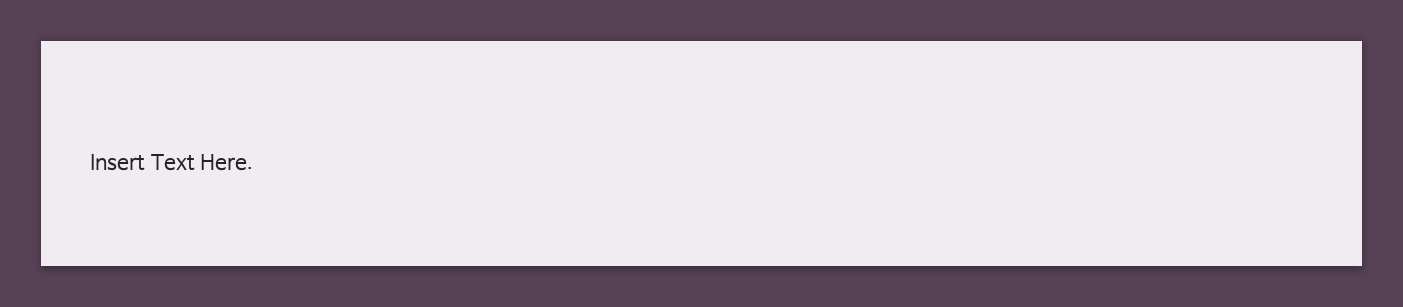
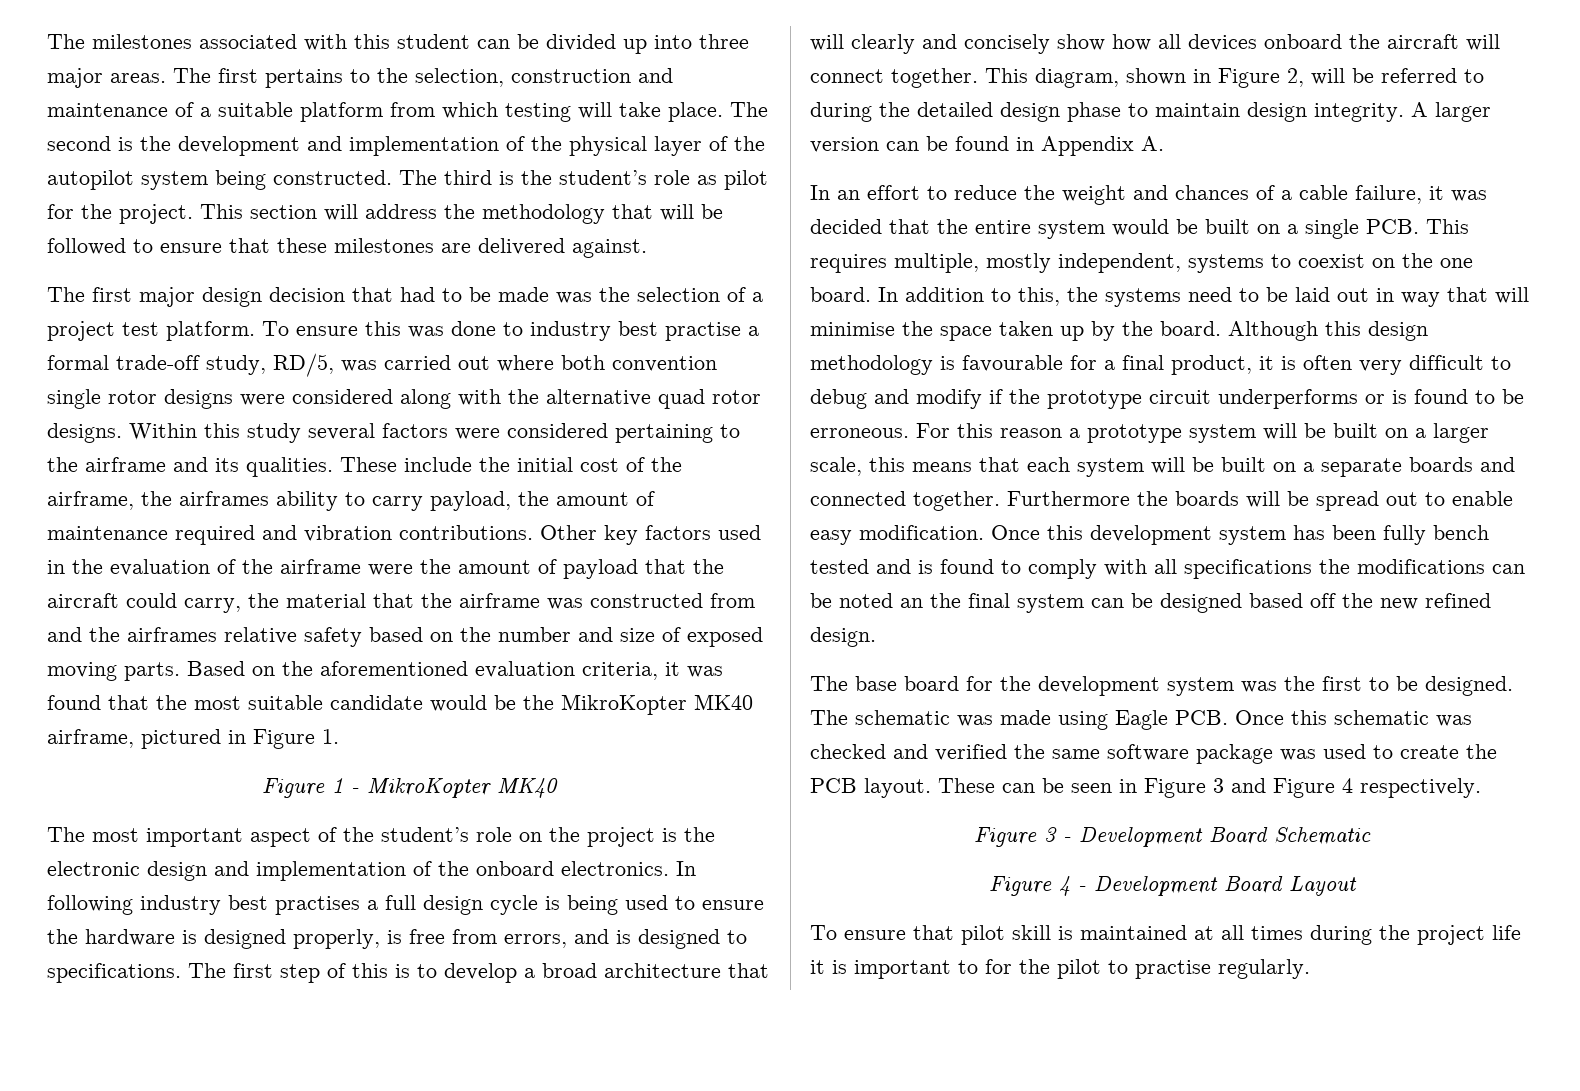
[90,154,254,171] Insert Text Here. -> [47,34,749,54] [47,68,673,88] [47,102,768,122] [47,136,765,156] [47,170,768,190] [47,204,723,224] [47,238,647,258] [47,287,763,307] [47,321,759,341] [47,353,717,377] [47,389,761,409] [47,423,740,443] [47,457,682,477] [47,491,655,511] [47,525,761,545] [47,559,724,579] [47,593,755,613] [47,627,763,647] [47,661,723,681] [47,694,753,715] [47,729,339,749] [261,778,558,798] [47,827,715,847] [47,861,696,881] [47,895,764,915] [47,929,747,949] [47,963,769,983] [810,34,1500,54] [810,68,1484,88] [810,102,1491,122] [810,136,1164,156] [810,185,1487,205] [810,219,1469,239] [810,253,1473,273] [810,287,1529,307] [810,321,1428,341] [810,355,1511,375] [810,389,1524,409] [810,423,1489,443] [810,457,1515,477] [810,491,1513,511] [810,525,1489,545] [810,559,1525,579] [810,593,1491,613] [810,627,876,647] [810,676,1513,696] [810,710,1472,730] [810,744,1497,764] [810,778,1481,798] [973,827,1371,847] [988,876,1357,896] [810,925,1521,945] [810,959,1310,979] The milestones associated with this student can be divided up into three major areas. The first pertains to the selection, construction and maintenance of a suitable platform from which testing will take place. The second is the development and implementation of the physical layer of the autopilot system being constructed. The third is the student’s role as pilot for the project. This section will address the methodology that will be followed to ensure that these milestones are delivered against. // The first major design decision that had to be made was the selection of a project test platform. To ensure this was done to industry best practise a formal trade-off study, RD/5, was carried out where both convention single rotor designs were considered along with the alternative quad rotor designs. Within this study several factors were considered pertaining to the airframe and its qualities. These include the initial cost of the airframe, the airframes ability to carry payload, the amount of maintenance required and vibration contributions. Other key factors used in the evaluation of the airframe were the amount of payload that the aircraft could carry, the material that the airframe was constructed from and the airframes relative safety based on the number and size of exposed moving parts. Based on the aforementioned evaluation criteria, it was found that the most suitable candidate would be the MikroKopter MK40 airframe, pictured in Figure 1. // Figure 1 - MikroKopter MK40 // The most important aspect of the student’s role on the project is the electronic design and implementation of the onboard electronics. In following industry best practises a full design cycle is being used to ensure the hardware is designed properly, is free from errors, and is designed to specifications. The first step of this is to develop a broad architecture that will clearly and concisely show how all devices onboard the aircraft will connect together. This diagram, shown in Figure 2, will be referred to during the detailed design phase to maintain design integrity. A larger version can be found in Appendix A. // In an effort to reduce the weight and chances of a cable failure, it was decided that the entire system would be built on a single PCB. This requires multiple, mostly independent, systems to coexist on the one board. In addition to this, the systems need to be laid out in way that will minimise the space taken up by the board. Although this design methodology is favourable for a final product, it is often very difficult to debug and modify if the prototype circuit underperforms or is found to be erroneous. For this reason a prototype system will be built on a larger scale, this means that each system will be built on a separate boards and connected together. Furthermore the boards will be spread out to enable easy modification. Once this development system has been fully bench tested and is found to comply with all specifications the modifications can be noted an the final system can be designed based off the new refined design. // The base board for the development system was the first to be designed. The schematic was made using Eagle PCB. Once this schematic was checked and verified the same software package was used to create the PCB layout. These can be seen in Figure 3 and Figure 4 respectively. // Figure 3 - Development Board Schematic // Figure 4 - Development Board Layout // To ensure that pilot skill is maintained at all times during the project life it is important to for the pilot to practise regularly.

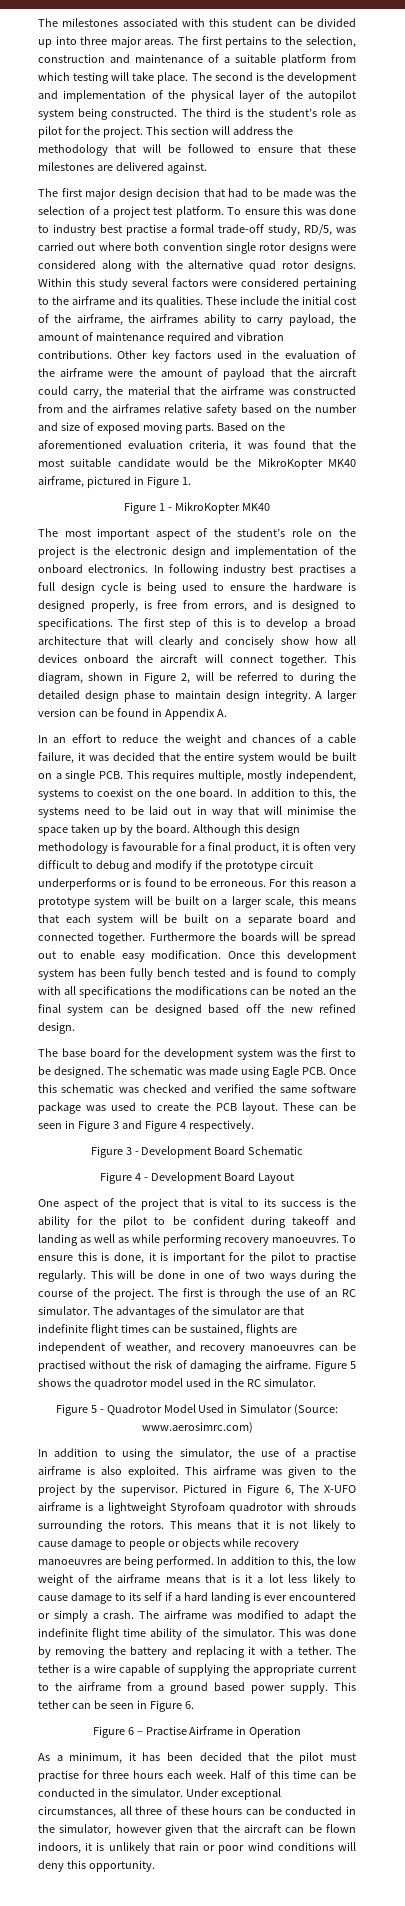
[1409,457,1473,472] boards -> [298,914,330,923] board
[810,925,1521,945] To ensure that pilot skill is maintained at all times during the project life -> [38,1198,356,1210] [38,1216,356,1228] [38,1234,356,1246] [38,1252,144,1264] One aspect of the project that is vital to its success is the ability for the pilot to be confident during takeoff and landing as well as while performing recovery manoeuvres. To ensure this is done,
[958,960,978,974] to -> (225, 1258) none
(1310, 969) none -> [90,1270,356,1282] [38,1288,356,1300] [38,1306,304,1318] [38,1324,297,1336] [38,1342,356,1354] [38,1360,357,1372] [38,1378,316,1390] [55,1404,339,1416] [141,1422,253,1434] [38,1448,357,1460] [38,1466,356,1478] [38,1484,356,1496] [38,1502,356,1514] [38,1520,356,1532] [38,1538,299,1550] [38,1556,356,1568] [38,1574,356,1586] [38,1592,356,1604] [38,1610,357,1622] [38,1628,356,1640] [38,1646,356,1658] [38,1664,356,1676] [38,1682,356,1694] [38,1700,194,1712] [92,1726,302,1738] [38,1752,356,1764] [38,1770,356,1782] [38,1788,281,1800] [38,1806,356,1818] [38,1824,356,1836] [38,1842,356,1854] [38,1860,155,1872] This will be done in one of two ways during the course of the project. The first is through the use of an RC simulator. The advantages of the simulator are that indefinite flight times can be sustained, flights are independent of weather, and recovery manoeuvres can be practised without the risk of damaging the airframe. Figure 5 shows the quadrotor model used in the RC simulator. // Figure 5 - Quadrotor Model Used in Simulator (Source: www.aerosimrc.com) // In addition to using the simulator, the use of a practise airframe is also exploited. This airframe was given to the project by the supervisor. Pictured in Figure 6, The X-UFO airframe is a lightweight Styrofoam quadrotor with shrouds surrounding the rotors. This means that it is not likely to cause damage to people or objects while recovery manoeuvres are being performed. In addition to this, the low weight of the airframe means that is it a lot less likely to cause damage to its self if a hard landing is ever encountered or simply a crash. The airframe was modified to adapt the indefinite flight time ability of the simulator. This was done by removing the battery and replacing it with a tether. The tether is a wire capable of supplying the appropriate current to the airframe from a ground based power supply. This tether can be seen in Figure 6. // Figure 6 – Practise Airframe in Operation // As a minimum, it has been decided that the pilot must practise for three hours each week. Half of this time can be conducted in the simulator. Under exceptional circumstances, all three of these hours can be conducted in the simulator, however given that the aircraft can be flown indoors, it is unlikely that rain or poor wind conditions will deny this opportunity.

